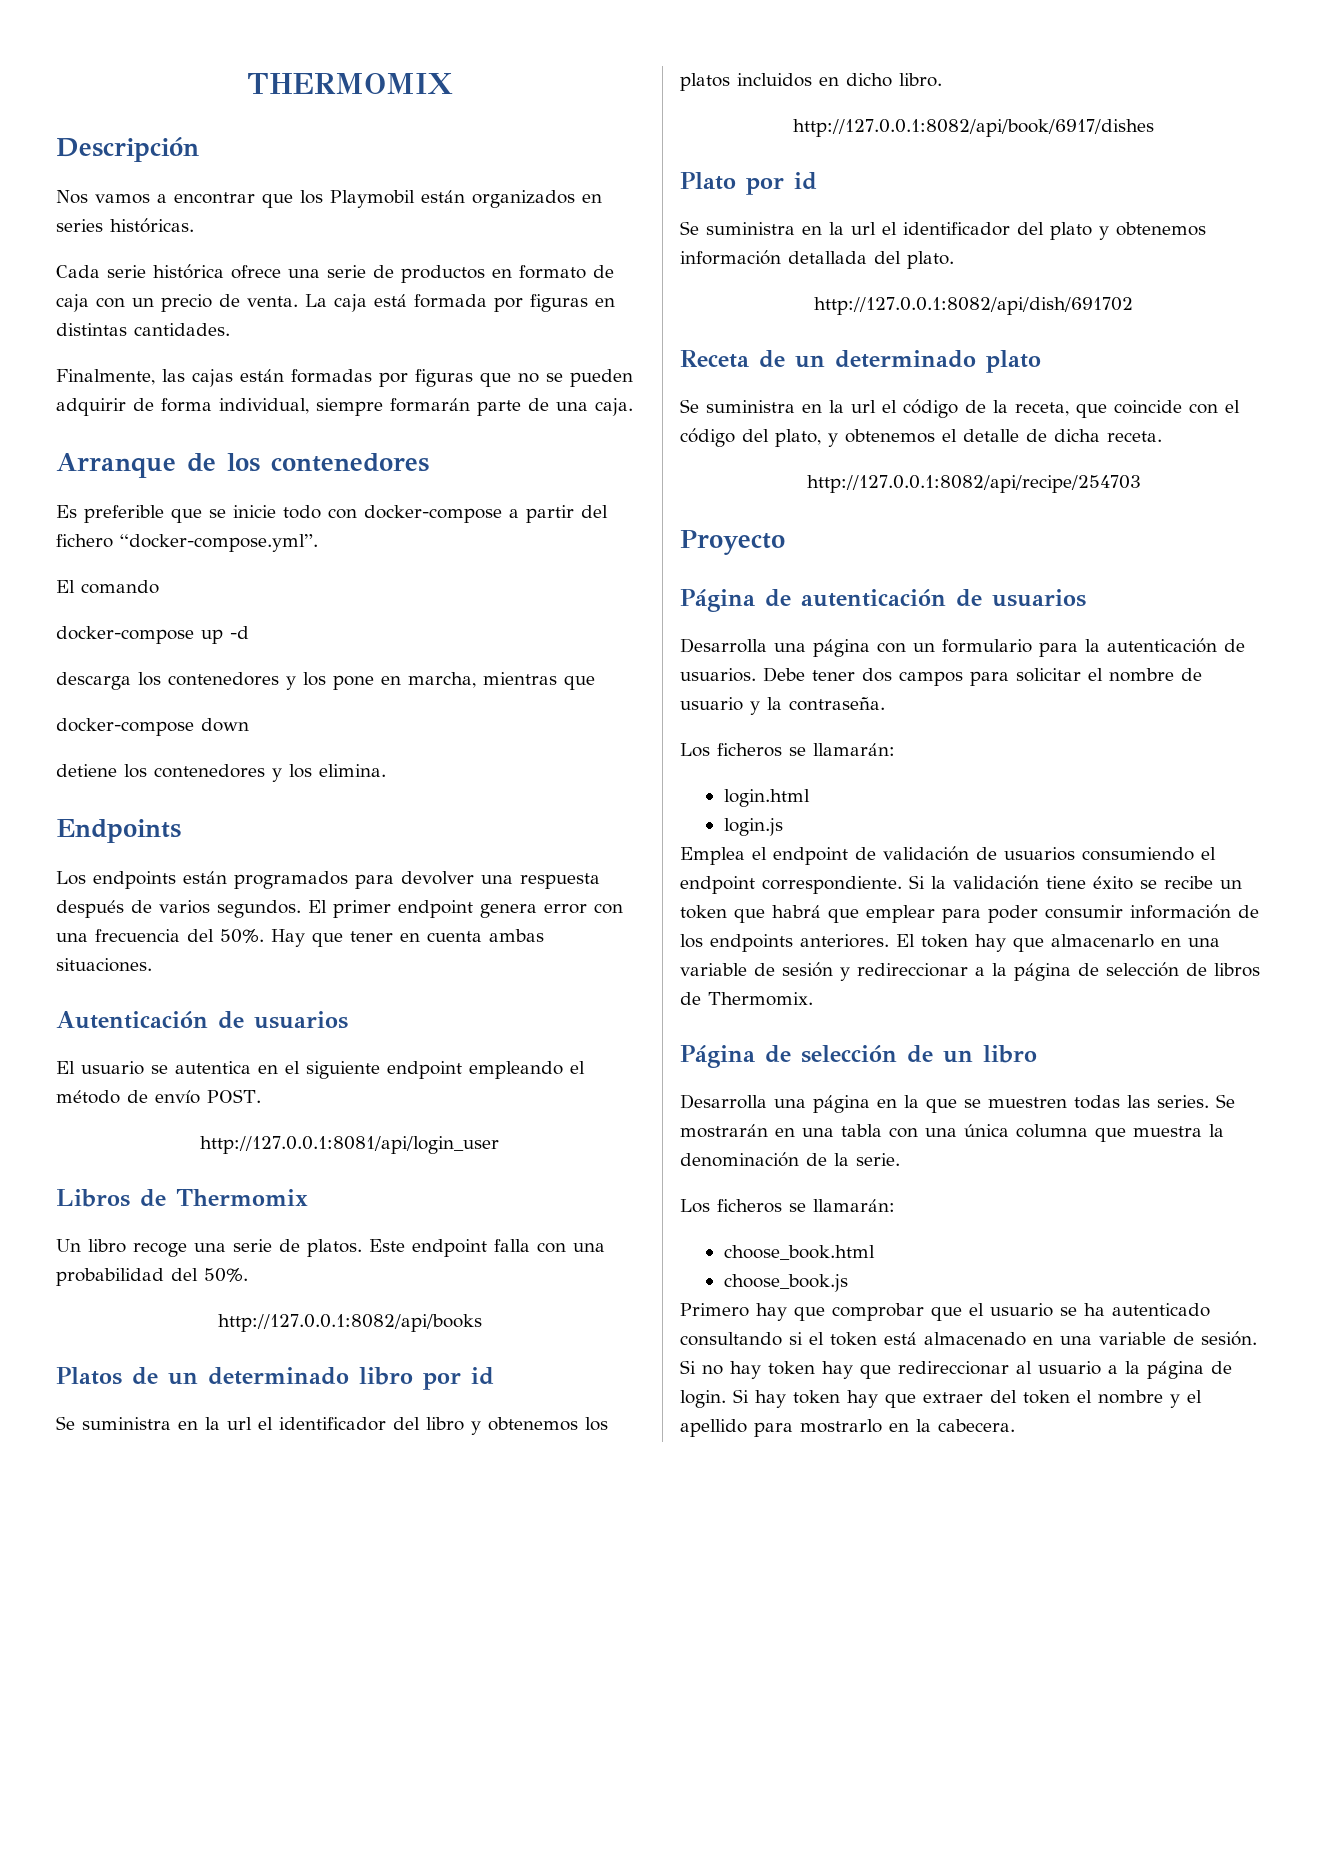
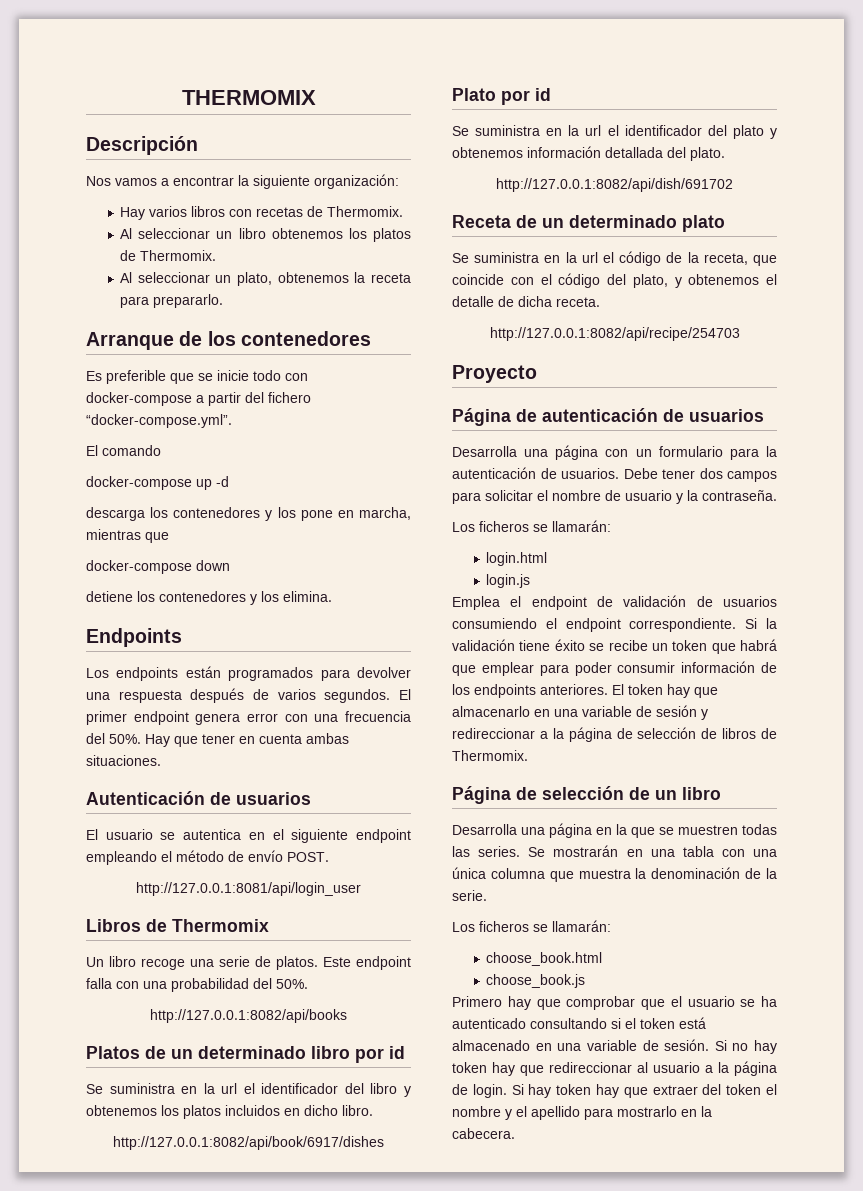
[262,190,602,208] [56,218,194,233] [56,264,614,283] [56,294,615,312] [56,323,230,336] [56,369,633,387] [56,398,633,416] que los Playmobil están organizados en series históricas. // Cada serie histórica ofrece una serie de productos en formato de caja con un precio de venta. La caja está formada por figuras en distintas cantidades. // Finalmente, las cajas están formadas por figuras que no se pueden adquirir de forma individual, siempre formarán parte de una caja. -> [238,174,399,189] [120,206,404,220] [120,228,412,242] [120,250,217,261] [120,272,412,286] [120,294,224,308] la siguiente organización: // Hay varios libros con recetas de Thermomix. // Al seleccionar un libro obtenemos los platos de Thermomix. // Al seleccionar un plato, obtenemos la receta para prepararlo.

